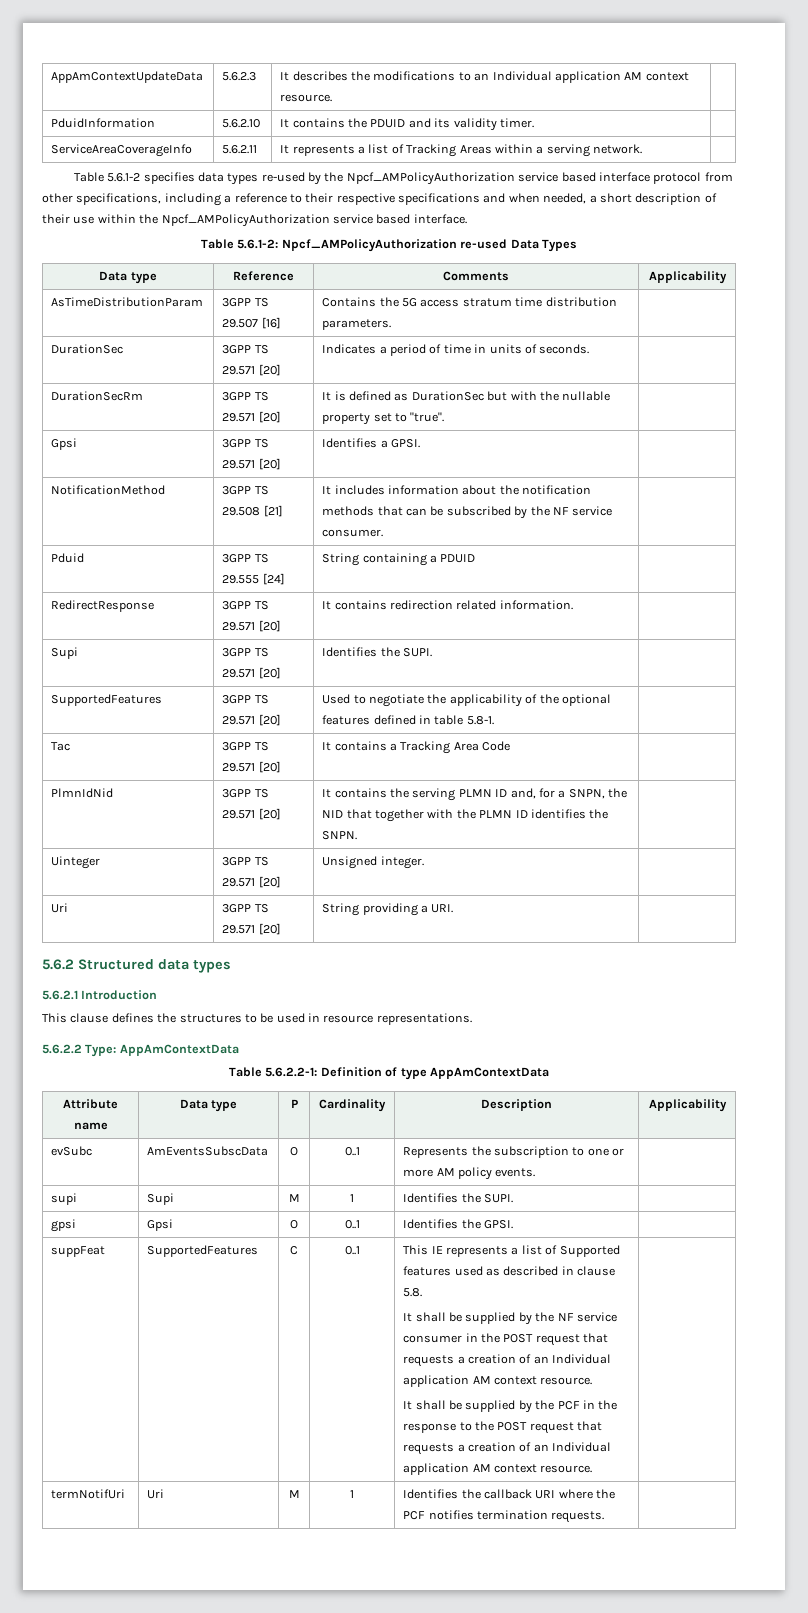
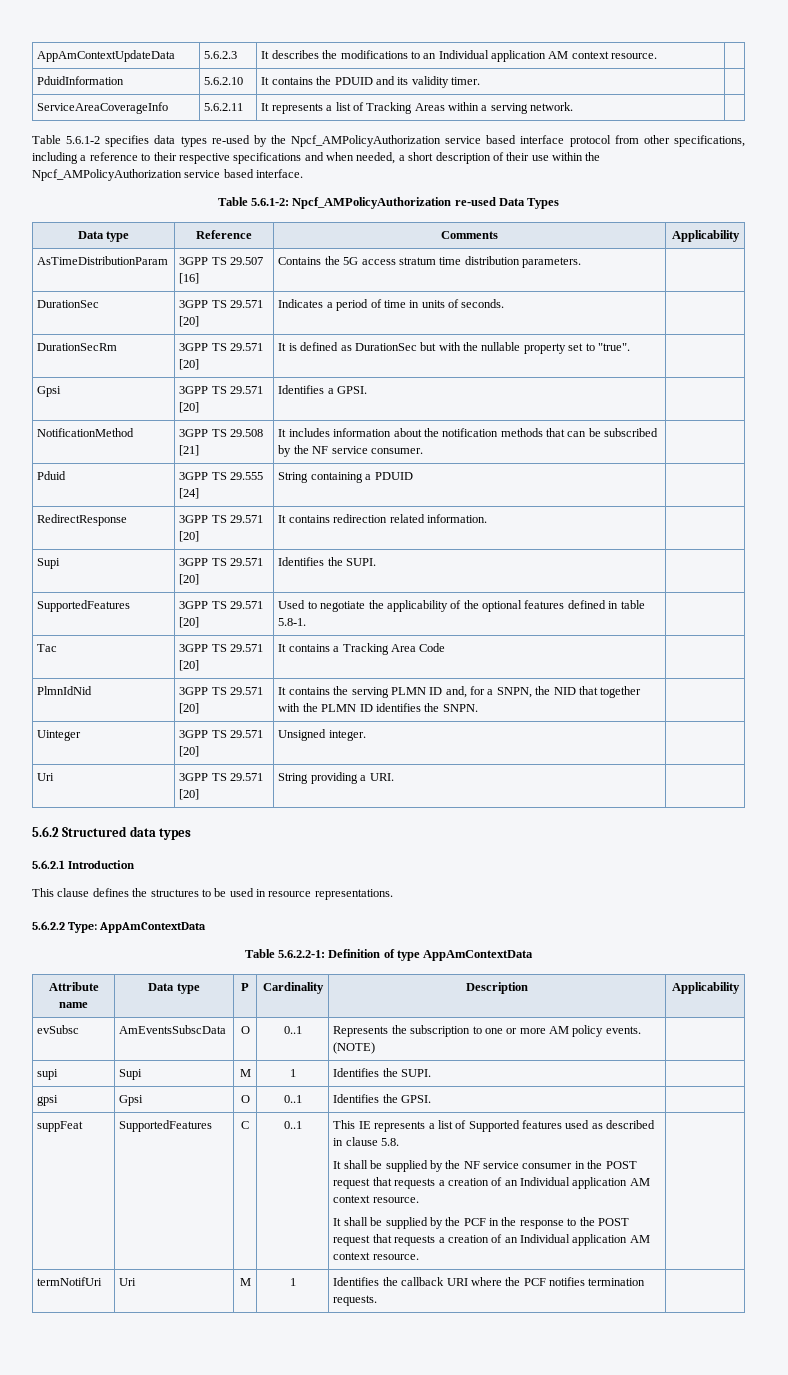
[51,1146,93,1156] evSubc -> [37,1025,80,1034] evSubsc
(536, 1172) none -> [333,1042,376,1054] (NOTE)

